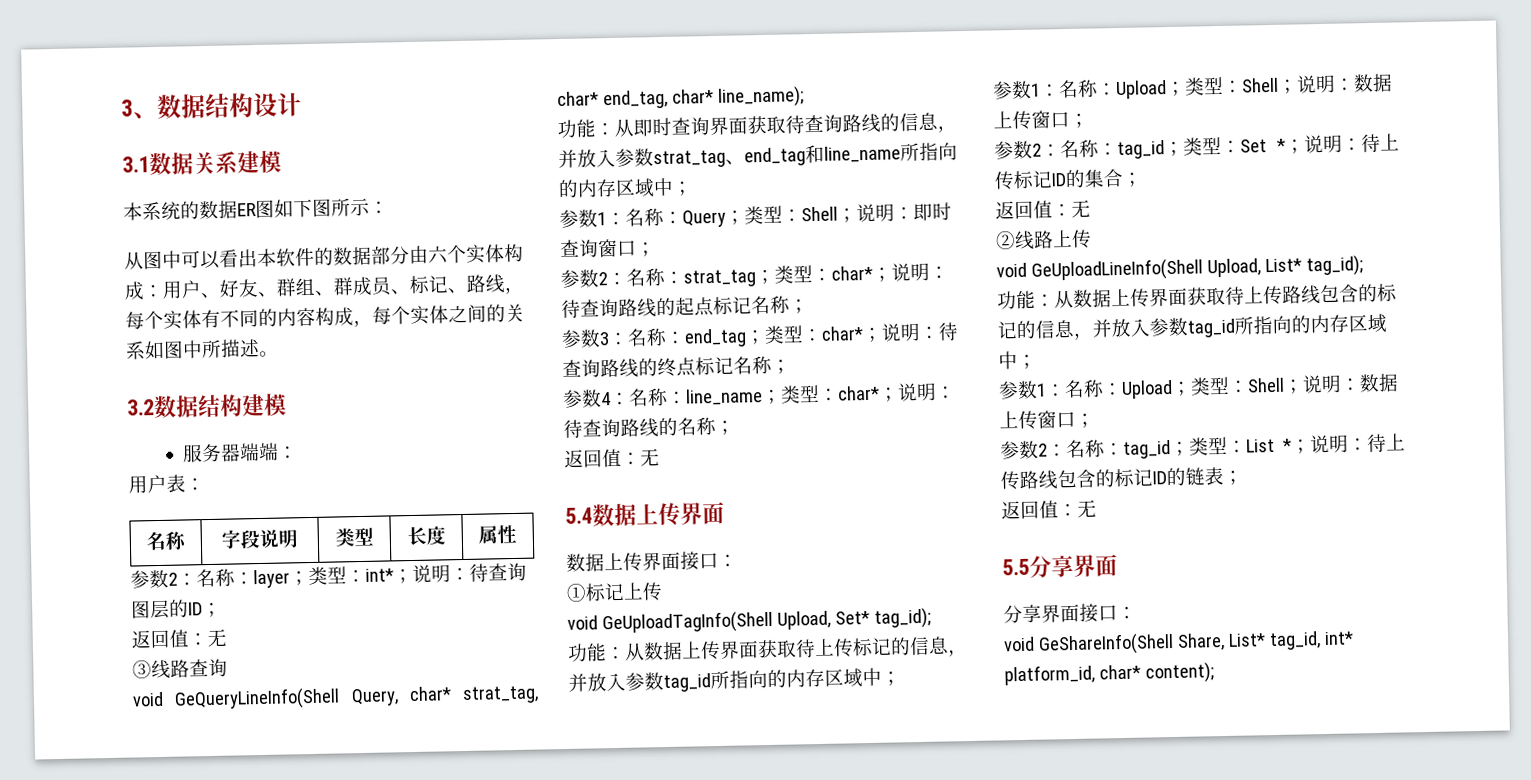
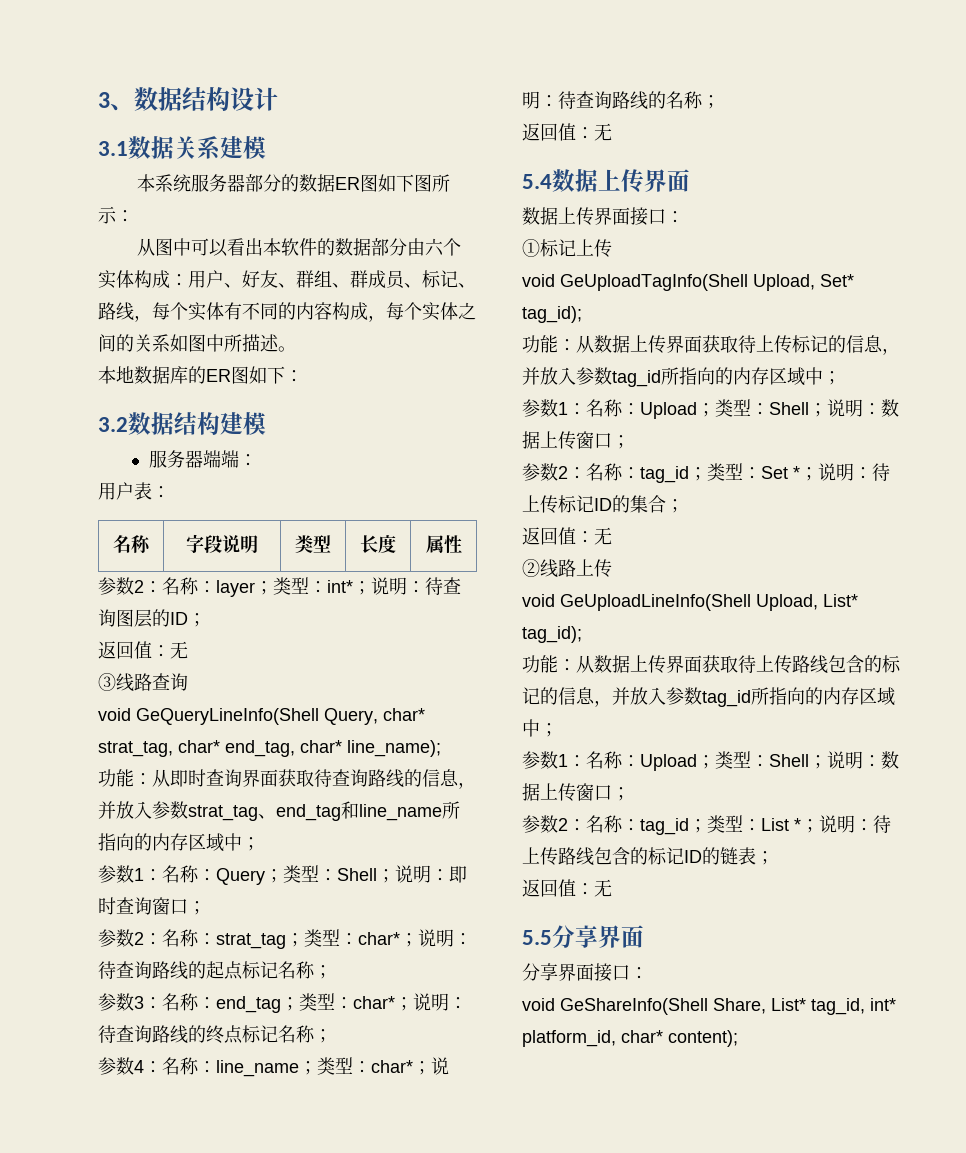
(181, 210) none -> [191,174,282,192] 服务器部分
(279, 353) none -> [98,366,303,384] // 本地数据库的ER图如下：

